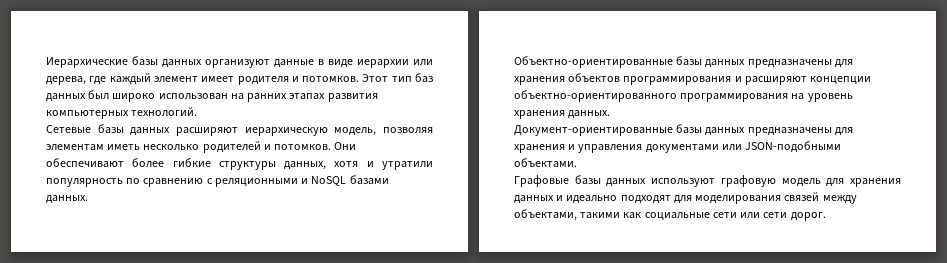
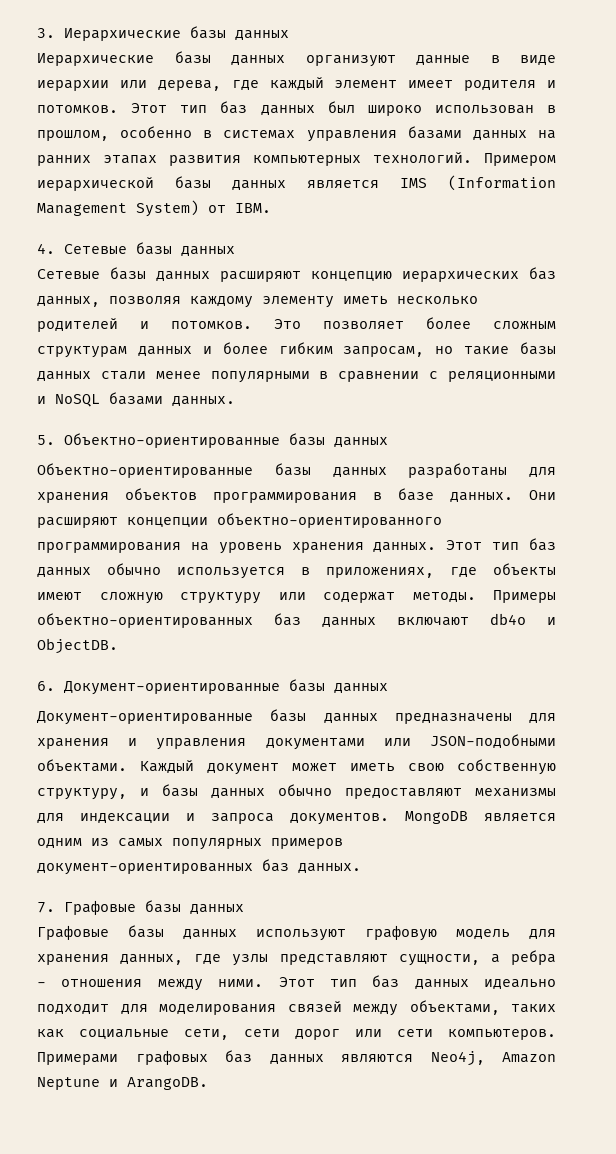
(46, 62) none -> [37,26,289,41] 3. Иерархические базы данных //
(228, 96) none -> [547,105,556,113] [37,126,527,142] в прошлом, особенно в системах управления базами данных
[46,124,433,136] [46,144,104,151] // Сетевые базы данных расширяют иерархическую модель, позволяя элементам -> [484,153,556,166] [37,175,556,191] [37,200,271,217] [37,242,235,256] [37,267,556,282] [37,296,334,308] Примером иерархической базы данных является IMS (Information Management System) от IBM. // 4. Сетевые базы данных // Сетевые базы данных расширяют концепцию иерархических баз данных, позволяя каждому элементу
[334,142,357,150] [46,158,433,170] [46,178,204,187] Они обеспечивают более гибкие структуры данных, хотя и утратили популярность по сравнению -> [274,317,556,330] [37,342,556,358] [37,371,420,383] Это позволяет более сложным структурам данных и более гибким запросам, но такие базы данных стали менее популярными в сравнении
[514,56,853,68] [514,73,742,85] Объектно-ориентированные базы данных предназначены для хранения объектов программирования и -> [37,433,388,448] [37,463,556,478] [37,488,556,503] 5. Объектно-ориентированные базы данных // Объектно-ориентированные базы данных разработаны для хранения объектов программирования в базе данных. Они
(611, 114) none -> [446,538,556,551] [37,563,556,579] [37,590,556,604] [37,613,556,628] [37,638,118,654] [37,679,388,695] Этот тип баз данных обычно используется в приложениях, где объекты имеют сложную структуру или содержат методы. Примеры объектно-ориентированных баз данных включают db4o и ObjectDB. // 6. Документ-ориентированные базы данных
(577, 163) none -> [140,759,556,775] [37,784,556,800] [37,811,556,825] [37,838,343,850] [37,859,361,875] [37,900,244,915] Каждый документ может иметь свою собственную структуру, и базы данных обычно предоставляют механизмы для индексации и запроса документов. MongoDB является одним из самых популярных примеров документ-ориентированных баз данных. // 7. Графовые базы данных
[514,195,671,204] данных и идеально подходят -> [120,950,556,966] [37,975,556,991] [37,1004,109,1014] данных, где узлы представляют сущности, а ребра - отношения между ними. Этот тип баз данных идеально подходит
[580,212,621,219] такими -> [511,1004,556,1013] таких
[712,212,826,221] сети или сети дорог. -> [184,1029,556,1040] [37,1050,556,1066] [37,1077,208,1090] сети, сети дорог или сети компьютеров. Примерами графовых баз данных являются Neo4j, Amazon Neptune и ArangoDB.

